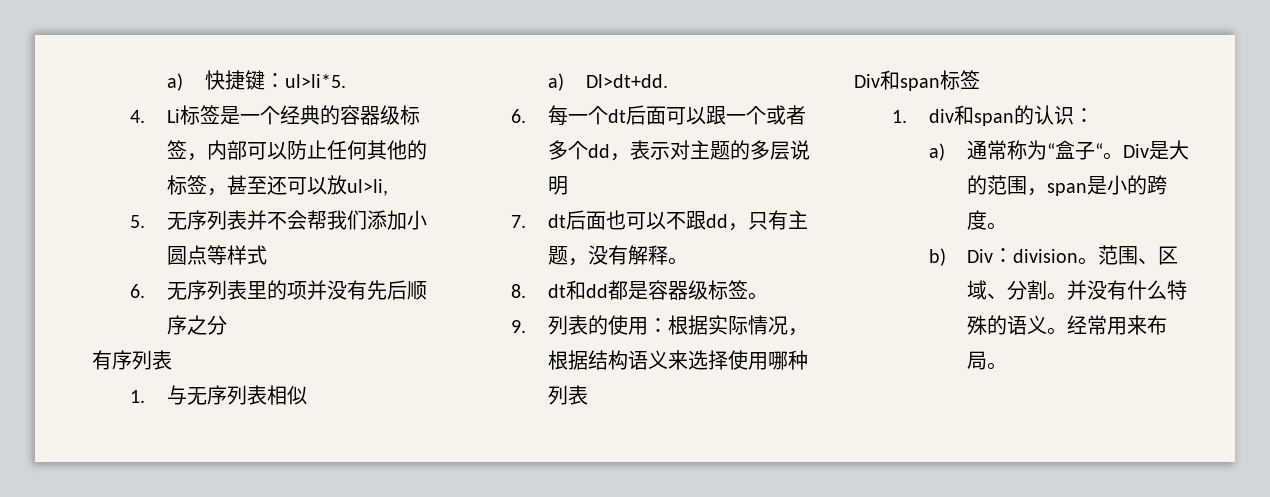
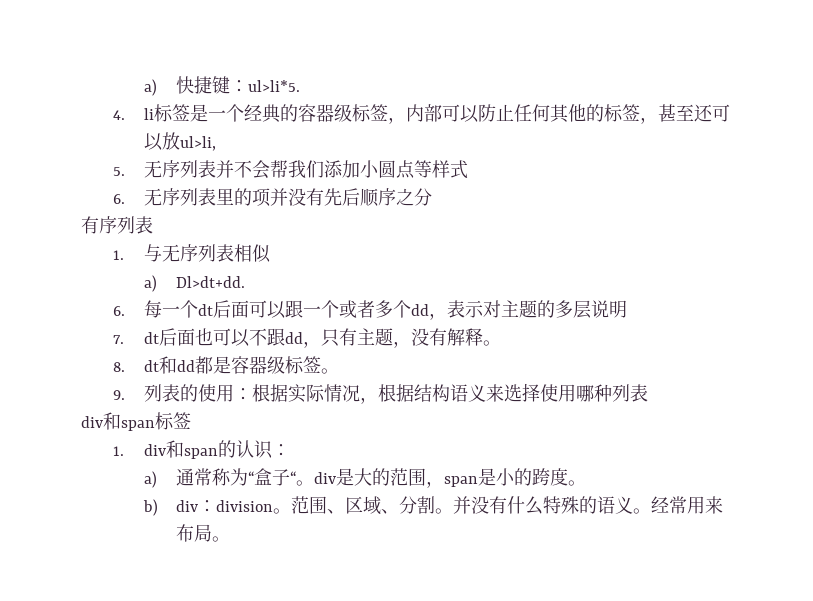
[167,109,181,123] Li -> [144,108,155,120] li
[854,74,880,88] Div -> [81,416,103,428] div
[1122,144,1149,158] Div -> [313,472,336,484] div
[966,249,993,263] Div -> [175,500,198,512] div

